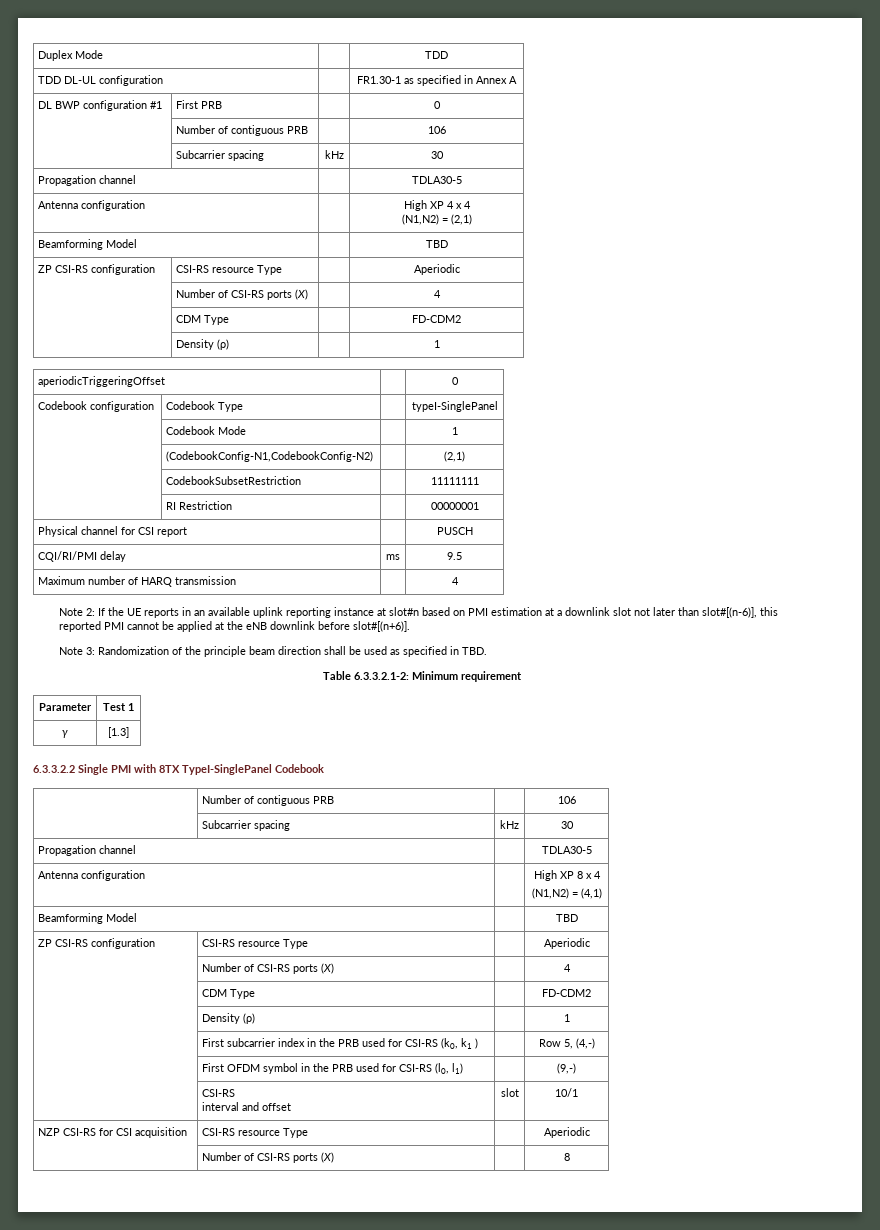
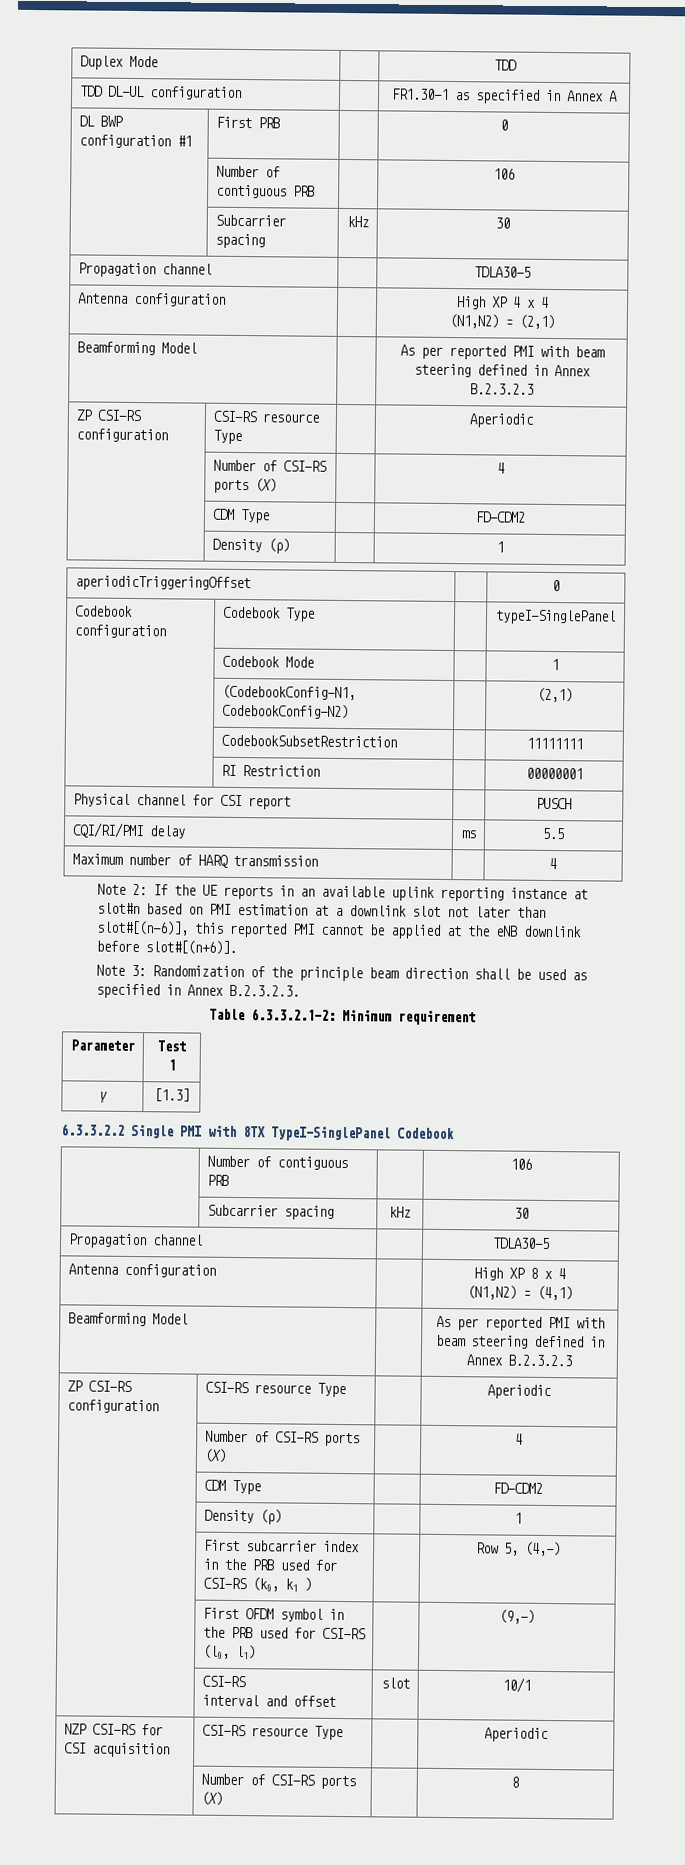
[425,240,448,248] TBD -> [399,344,605,360] [413,363,591,378] [469,383,534,395] As per reported PMI with beam steering defined in Annex B.2.3.2.3
[447,552,462,560] 9.5 -> [542,827,565,840] 5.5
[461,647,487,655] TBD. -> [187,984,301,997] Annex B.2.3.2.3.
[555,914,578,922] TBD -> [435,1315,605,1331] [435,1334,605,1349] [466,1354,572,1367] As per reported PMI with beam steering defined in Annex B.2.3.2.3

